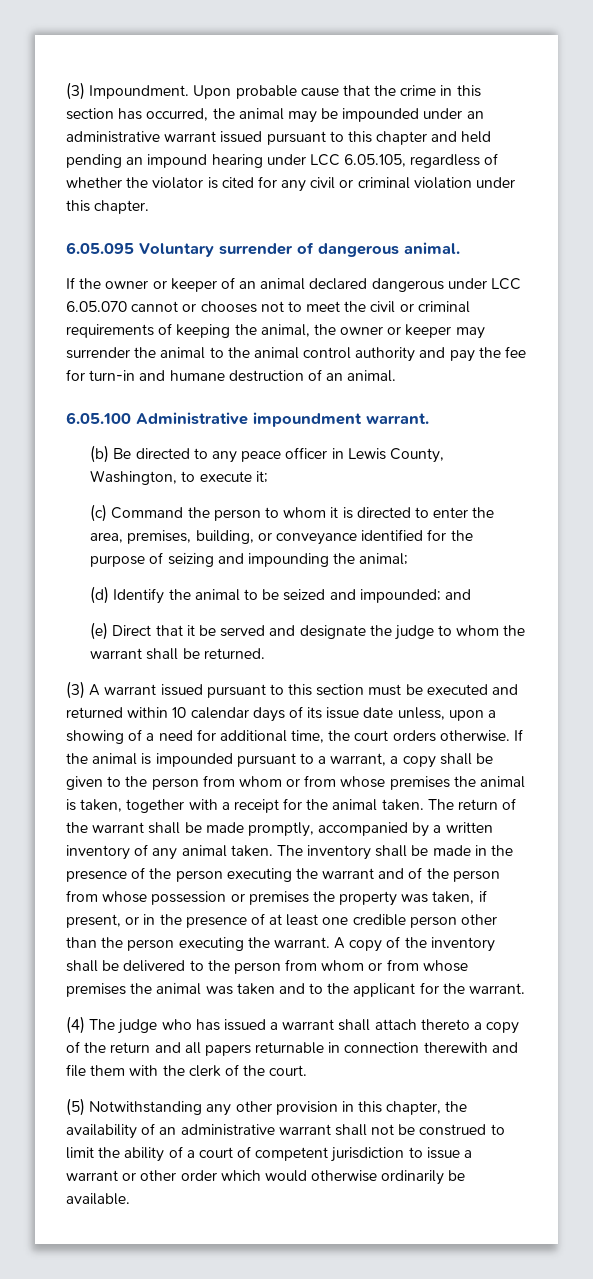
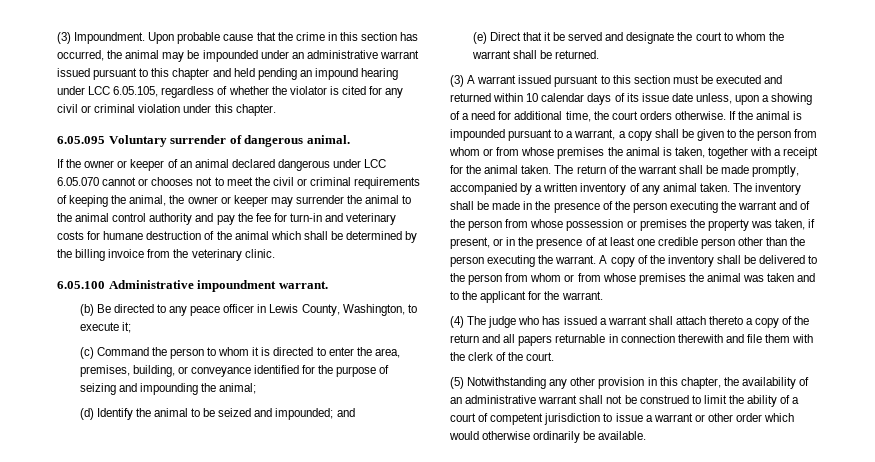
[169,369,397,382] humane destruction of an animal. -> [346,213,397,225] [57,231,418,243] [57,249,275,261] veterinary costs for humane destruction of the animal which shall be determined by the billing invoice from the veterinary clinic.
[394,625,434,640] judge -> [695,32,722,41] court

